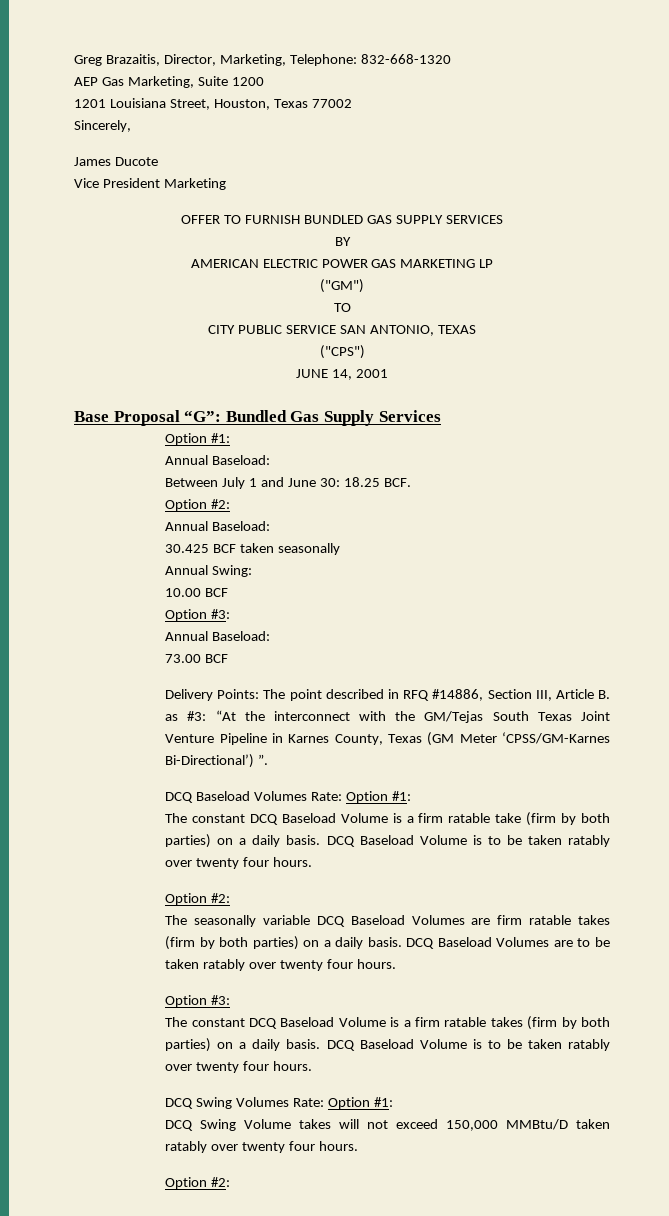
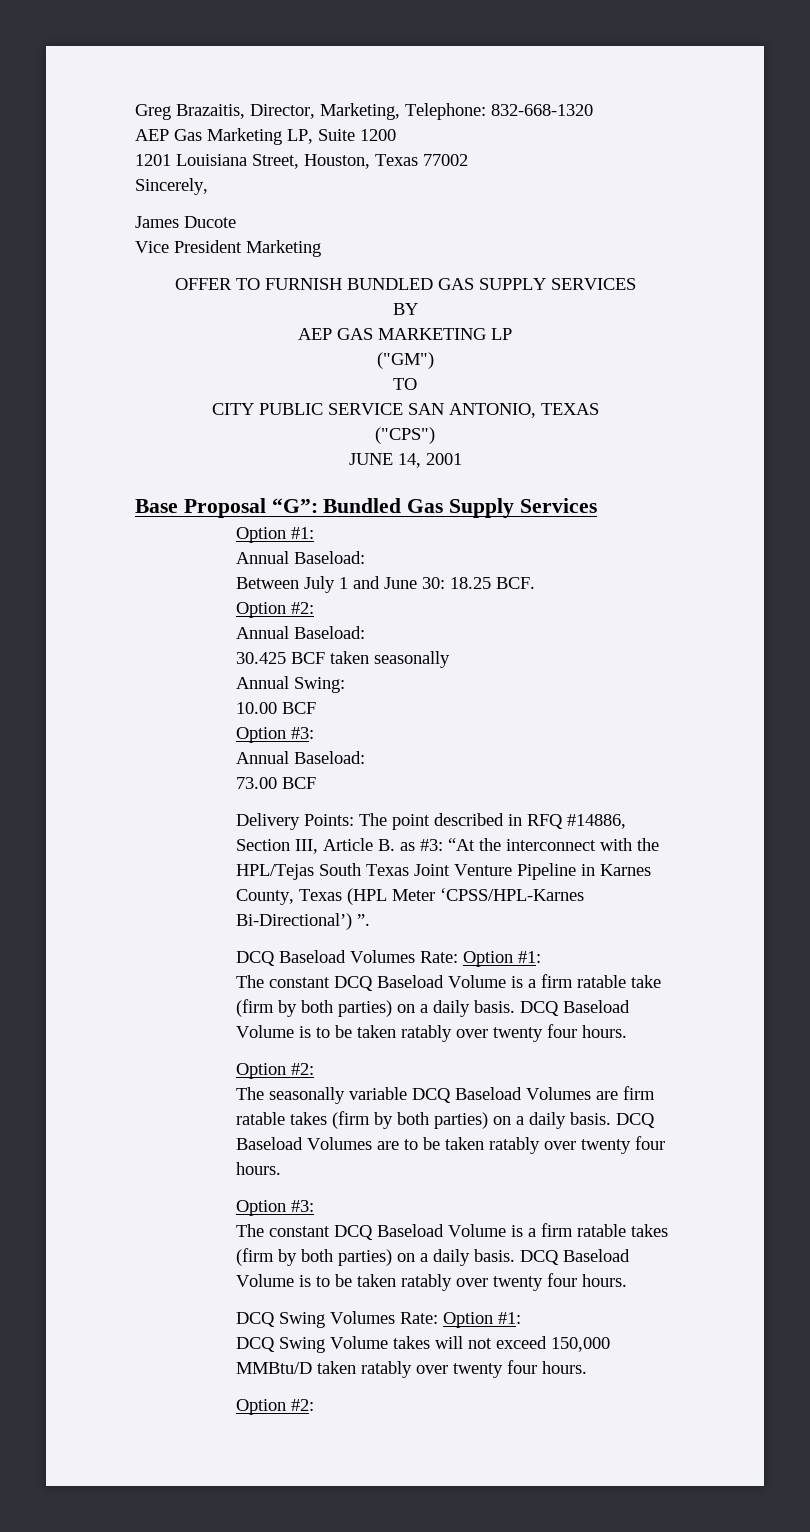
[127,76,194,88] Marketing, -> [207,128,313,145] Marketing LP,
[190,259,368,268] AMERICAN ELECTRIC POWER -> [298,328,332,340] AEP
[424,711,484,723] GM/Tejas -> [236,864,315,880] HPL/Tejas
[427,732,610,746] (GM Meter ‘CPSS/GM-Karnes -> [347,888,585,905] (HPL Meter ‘CPSS/HPL-Karnes

